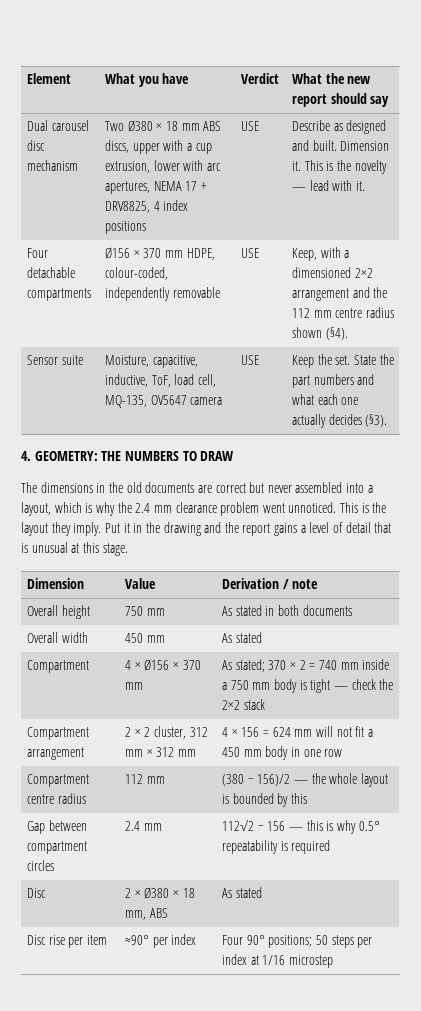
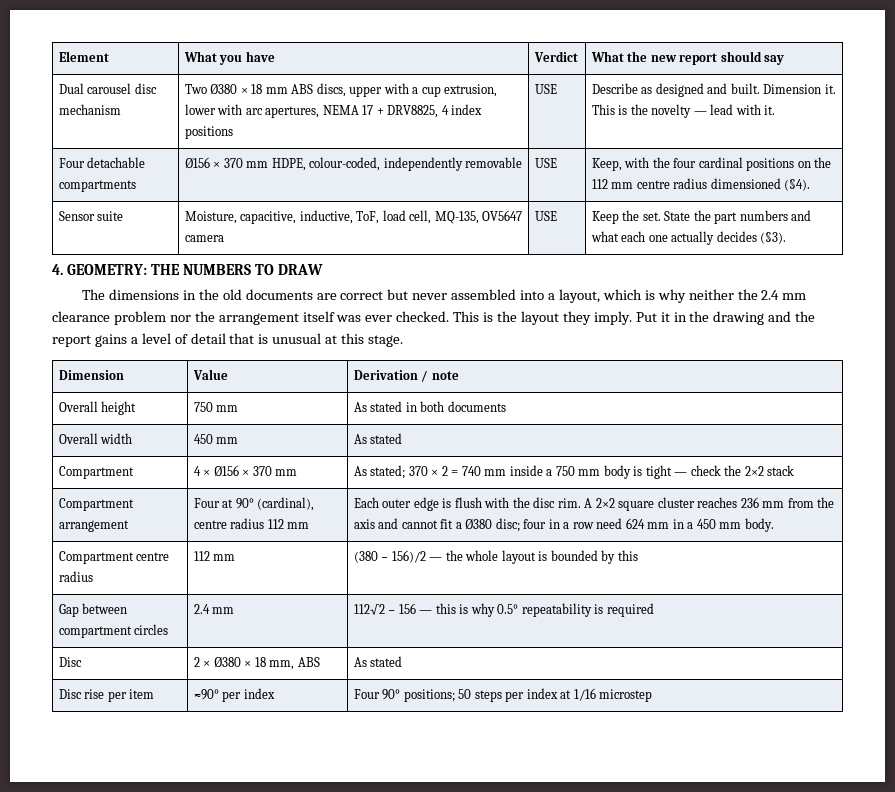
[344,250,350,258] [291,267,373,278] [291,287,370,301] a dimensioned 2×2 arrangement and -> [652,157,811,171] the four cardinal positions on
[291,327,322,338] shown -> [710,178,781,189] dimensioned
(115, 509) none -> [688,289,734,300] neither
[262,502,337,513] went unnoticed. -> [169,311,450,325] nor the arrangement itself was ever checked.
[124,726,208,739] [124,747,196,757] [221,726,373,737] [221,746,343,760] 2 × 2 cluster, 312 mm × 312 mm | 4 × 156 = 624 mm will not fit a 450 mm body in one row -> [193,497,315,511] [193,518,310,529] [353,497,835,511] [353,518,774,532] Four at 90° (cardinal), centre radius 112 mm | Each outer edge is flush with the disc rim. A 2×2 square cluster reaches 236 mm from the axis and cannot fit a Ø380 disc; four in a row need 624 mm in a 450 mm body.

